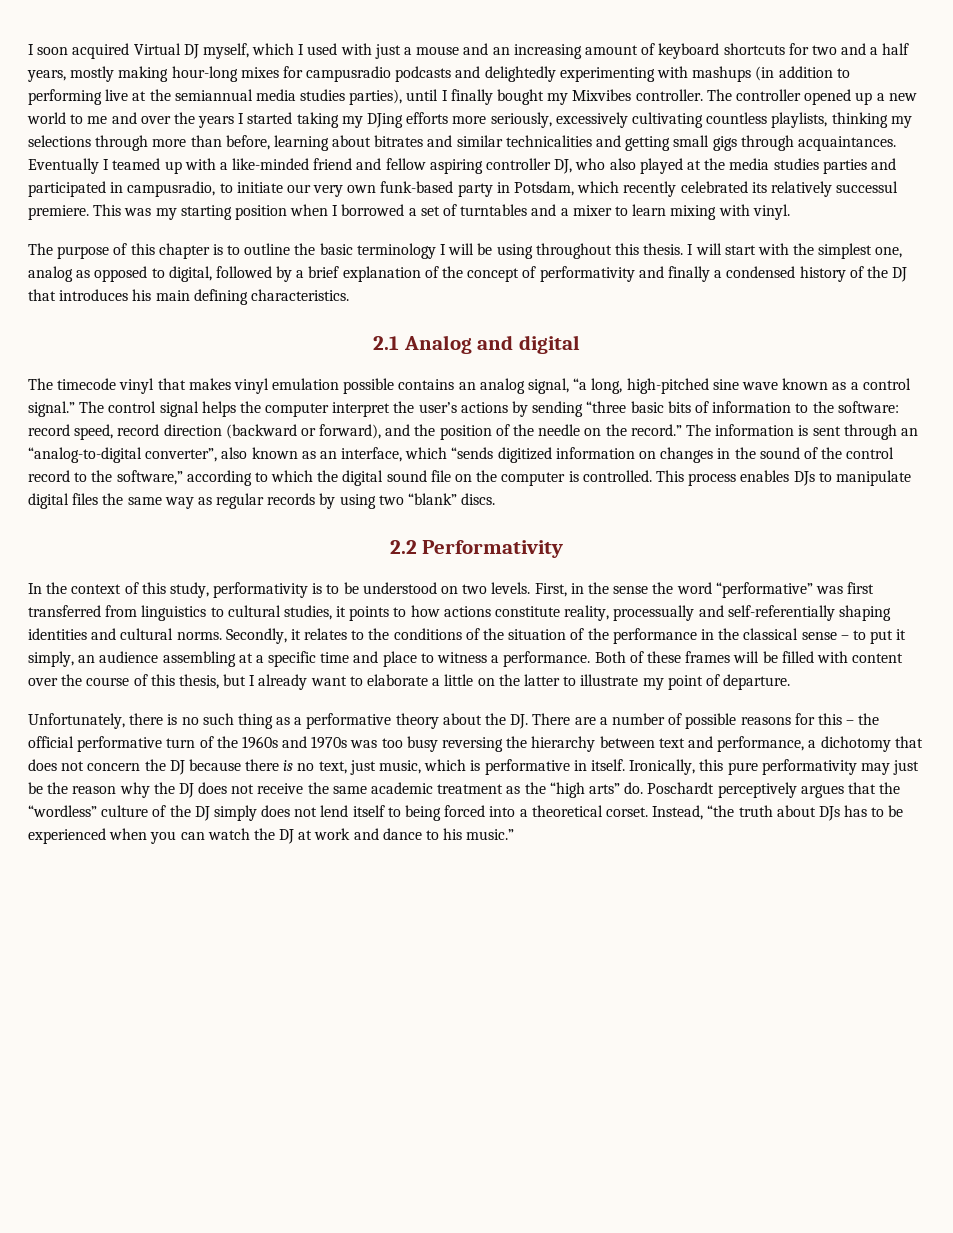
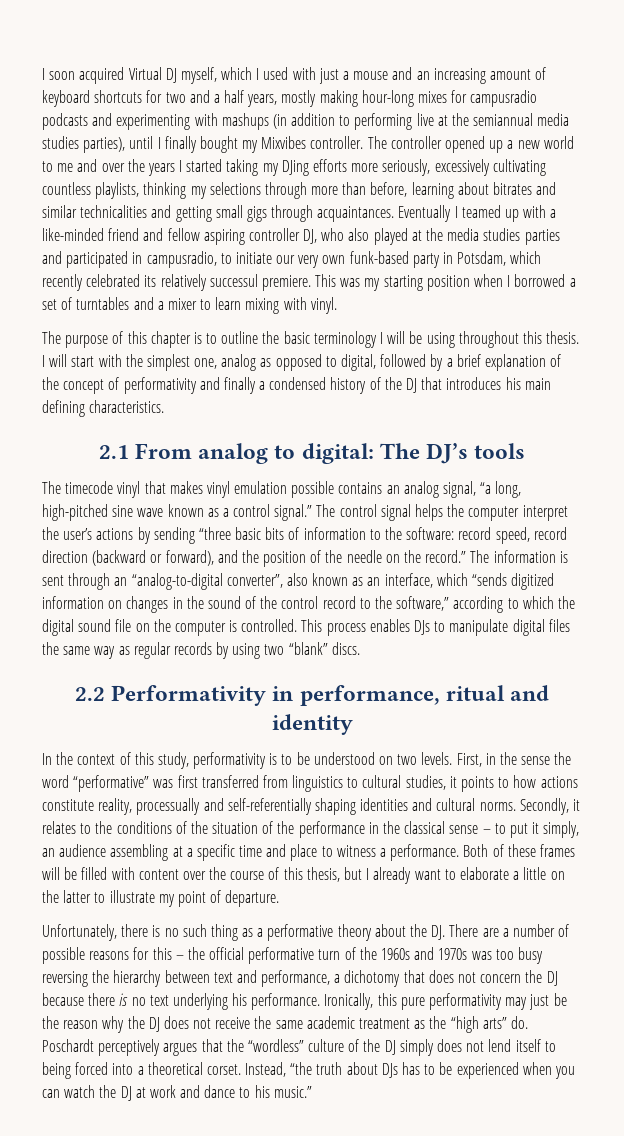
[484,66,556,82] delightedly -> (113, 119) none
[403,335,581,354] Analog and digital -> [134,443,526,464] From analog to digital: The DJ’s tools
(564, 549) none -> [272,685,550,706] [271,714,353,735] in performance, ritual and identity
[318,759,625,775] text, just music, which is performative in itself. -> [149,993,321,1010] text underlying his performance.

